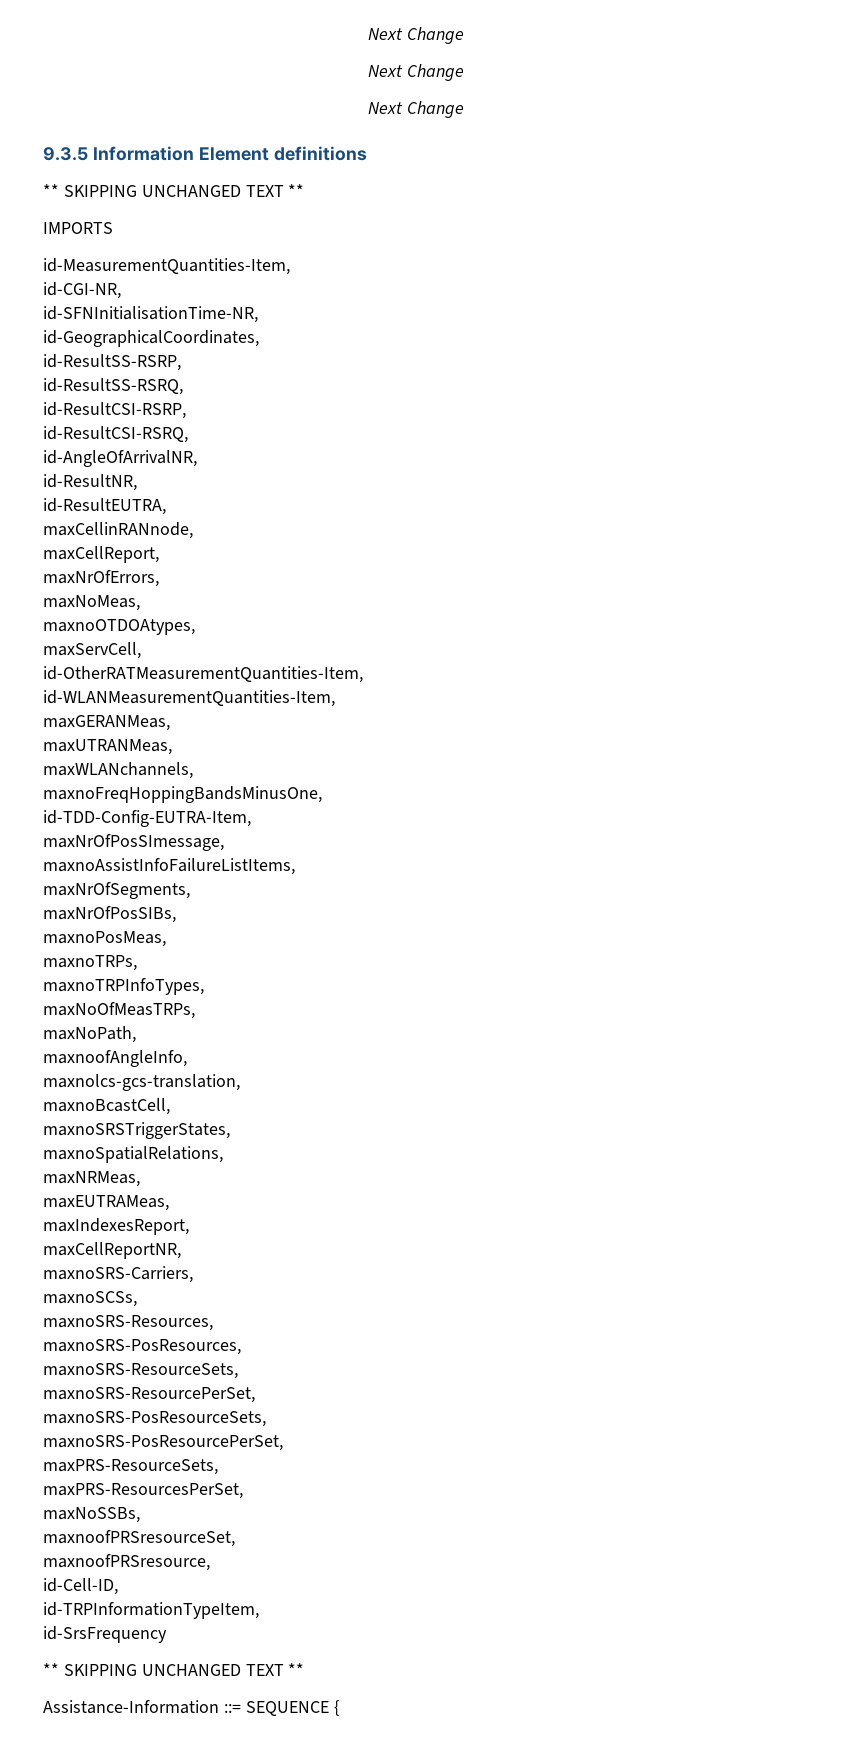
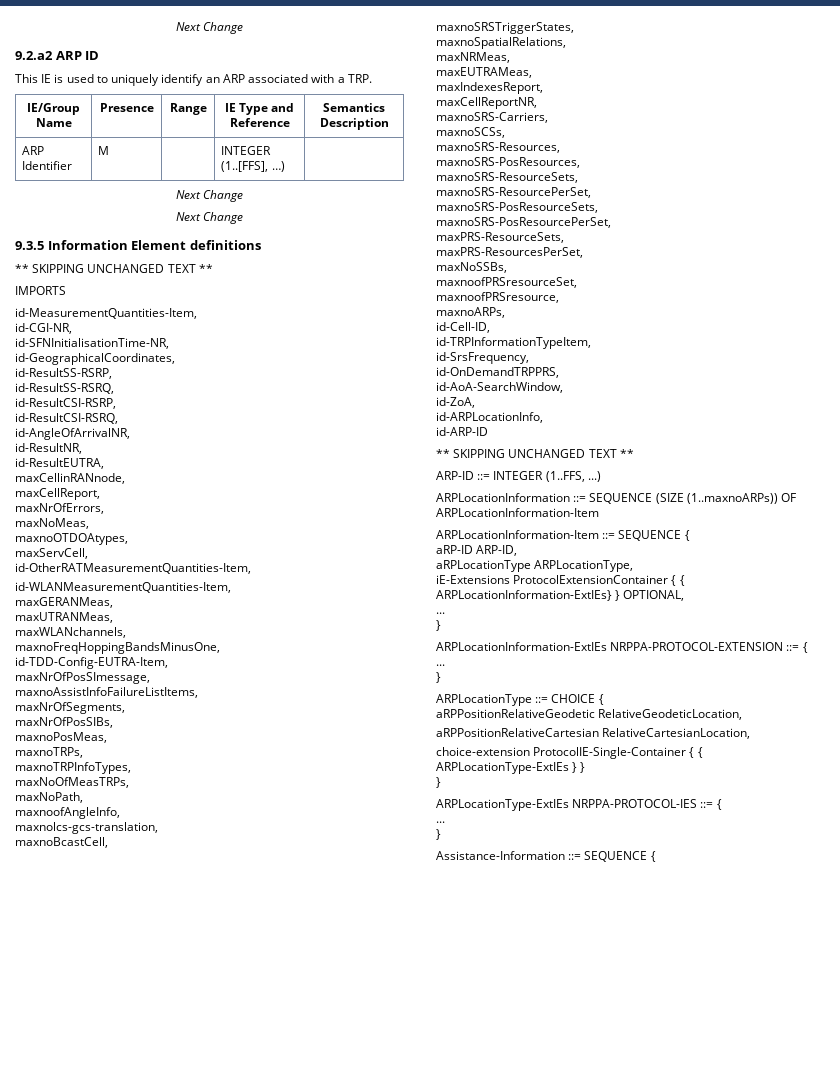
[368,27,464,44] Next Change -> [175,22,244,34] [15,51,100,60] [15,74,372,86] [27,103,80,115] [35,118,72,127] [99,103,154,112] [169,103,207,115] [224,103,295,115] [229,118,290,127] [323,103,385,112] [319,118,389,130] [22,146,45,155] [22,161,73,170] [98,146,110,155] [221,146,272,155] [221,161,285,172] Next Change // 9.2.a2 ARP ID // This IE is used to uniquely identify an ARP associated with a TRP. // IE/Group Name | Presence | Range | IE Type and Reference | Semantics Description // ARP Identifier | M | | INTEGER (1..[FFS], …) |
(210, 1562) none -> [436,307,505,318] // maxnoARPs,
[43,1626,167,1643] [43,1663,305,1676] id-SrsFrequency // ** SKIPPING UNCHANGED TEXT ** -> [436,352,529,364] [436,367,559,378] [436,382,563,393] [436,397,475,408] [436,412,543,423] [436,427,488,436] [436,449,634,458] [436,471,601,482] [436,493,797,504] [436,508,599,517] [436,530,690,541] [436,545,518,556] [436,560,634,572] [436,575,685,586] [436,590,685,601] [436,612,445,614] [436,620,441,631] [436,642,808,653] [436,664,445,666] [436,672,441,683] [436,694,604,706] [436,709,743,720] [436,728,751,739] [436,747,703,759] [436,762,586,774] [436,777,441,788] [436,799,722,811] [436,821,445,823] [436,829,441,840] id-SrsFrequency, // id-OnDemandTRPPRS, // id-AoA-SearchWindow, // id-ZoA, // id-ARPLocationInfo, // id-ARP-ID // ** SKIPPING UNCHANGED TEXT ** // ARP-ID ::= INTEGER (1..FFS, ...) // ARPLocationInformation ::= SEQUENCE (SIZE (1..maxnoARPs)) OF ARPLocationInformation-Item // ARPLocationInformation-Item ::= SEQUENCE { // aRP-ID ARP-ID, // aRPLocationType ARPLocationType, // iE-Extensions ProtocolExtensionContainer { { ARPLocationInformation-ExtIEs} } OPTIONAL, // ... // } // ARPLocationInformation-ExtIEs NRPPA-PROTOCOL-EXTENSION ::= { // ... // } // ARPLocationType ::= CHOICE { // aRPPositionRelativeGeodetic RelativeGeodeticLocation, // aRPPositionRelativeCartesian RelativeCartesianLocation, // choice-extension ProtocolIE-Single-Container { { ARPLocationType-ExtIEs } } // } // ARPLocationType-ExtIEs NRPPA-PROTOCOL-IES ::= { // ... // }

